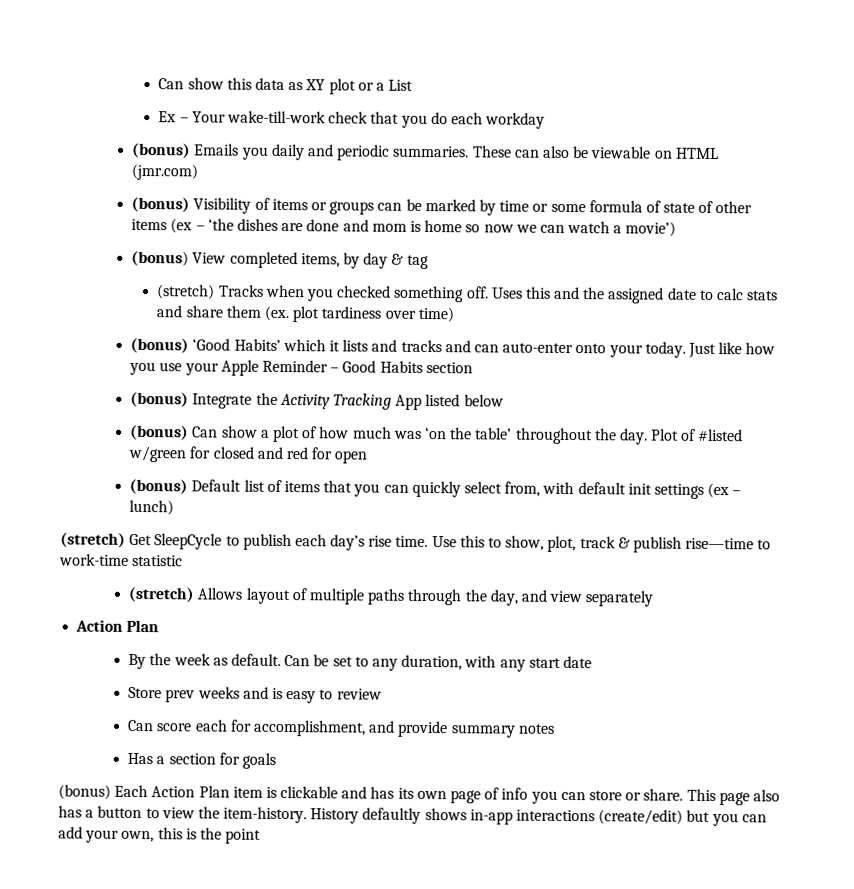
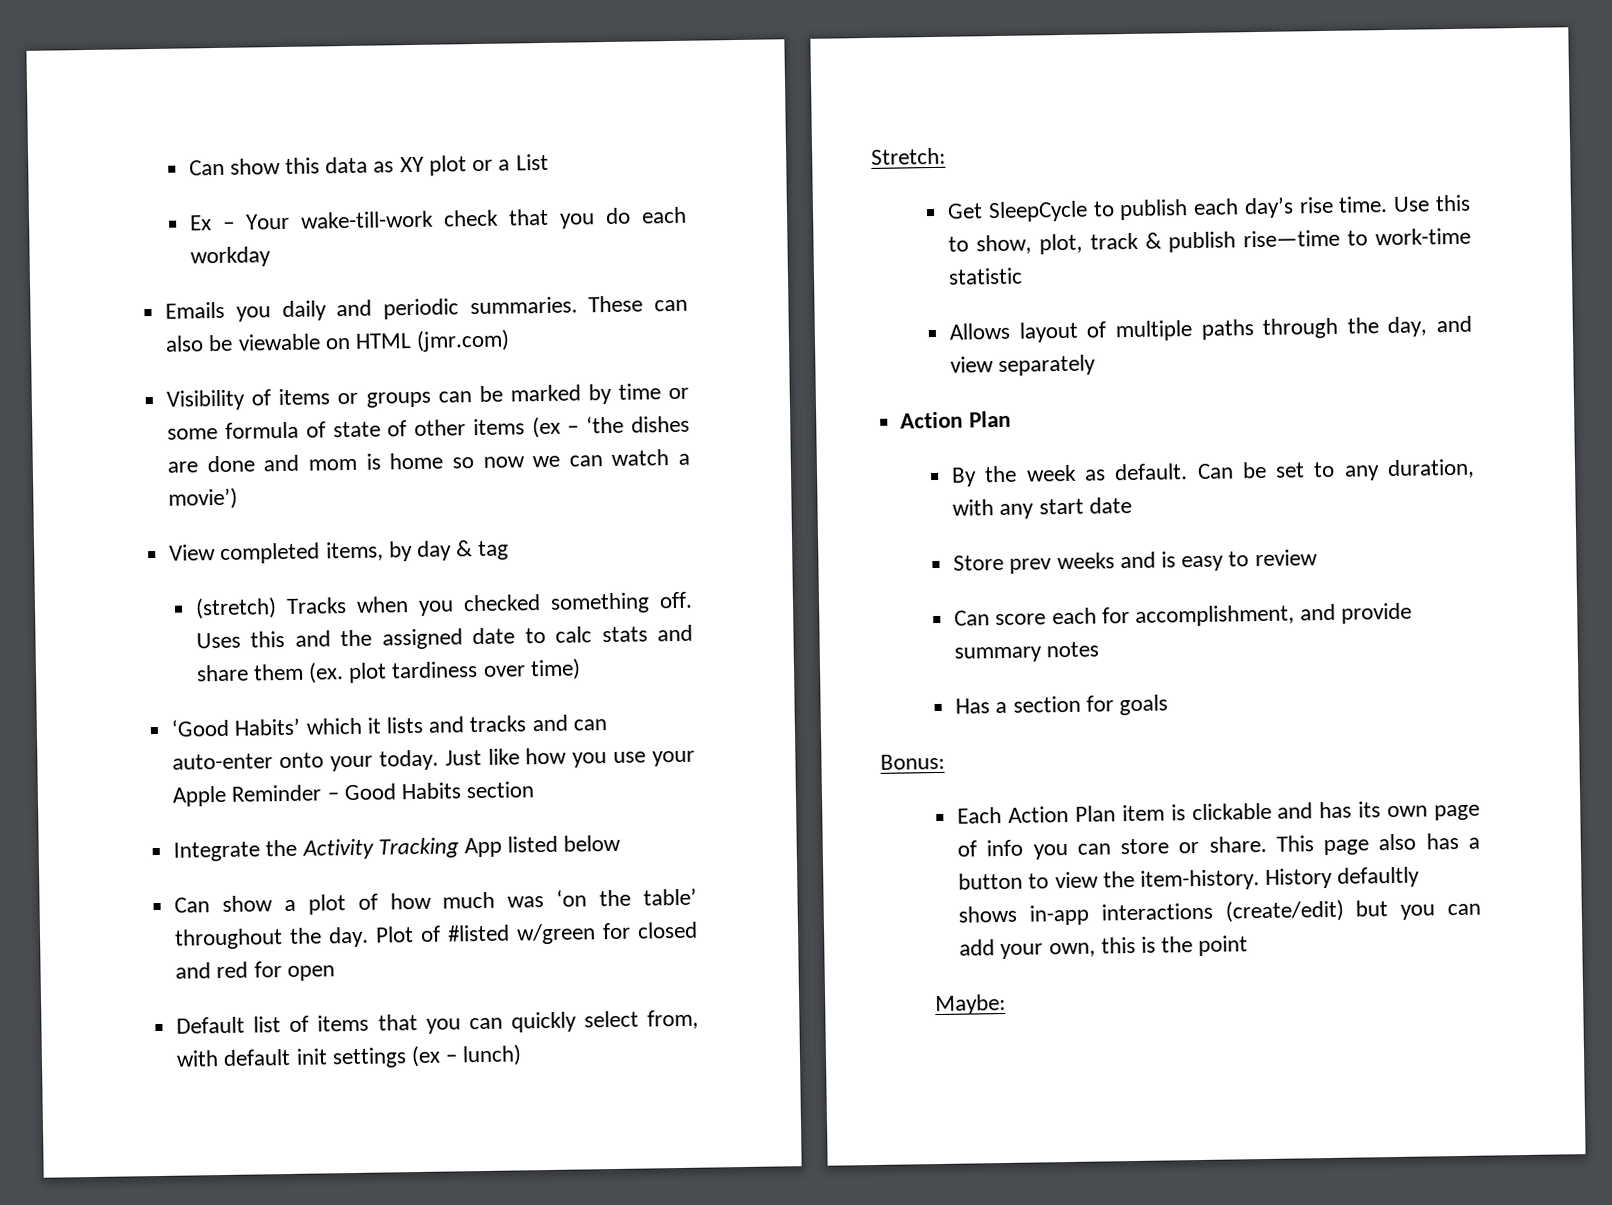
[131,142,192,159] (bonus) -> (271, 257) none
[131,196,191,213] (bonus) -> (511, 340) none
[131,250,190,267] (bonus) -> (239, 498) none
[130,337,190,354] (bonus) -> (581, 669) none
[130,391,190,408] (bonus) -> (535, 790) none
[130,424,190,441] (bonus) -> (622, 843) none
[129,478,189,495] (bonus) -> (335, 973) none
[60,532,126,548] (stretch) -> [871,147,946,165] Stretch: //
[128,586,195,603] (stretch) -> (1024, 276) none
[58,784,111,800] (bonus) -> [880,753,945,770] Bonus: //
(262, 836) none -> [934,993,1006,1016] // Maybe:

